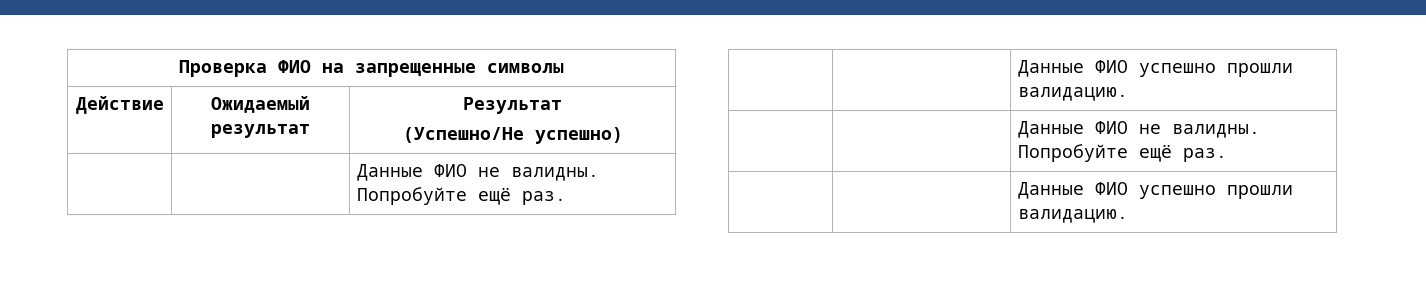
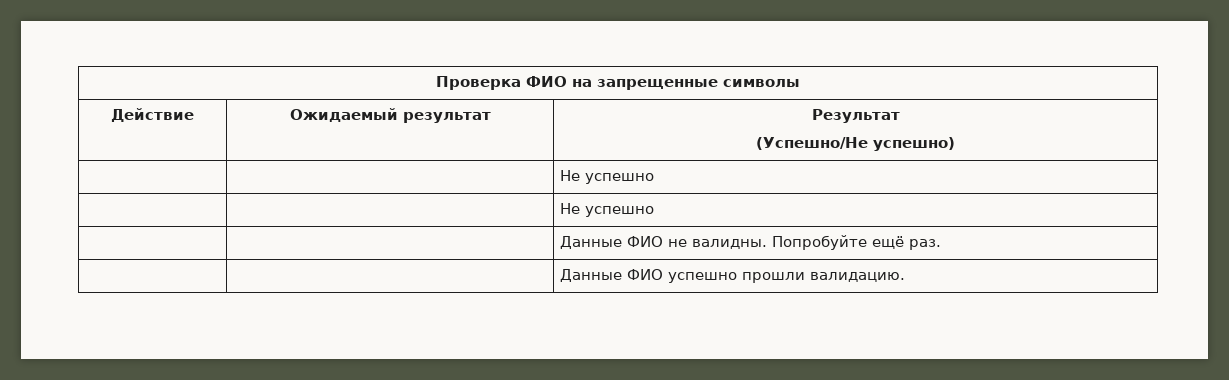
[356,164,599,181] [356,187,566,205] [1017,60,1293,77] [1017,87,1128,101] Данные ФИО не валидны. Попробуйте ещё раз. // | | Данные ФИО успешно прошли валидацию. -> [559,170,654,184] [559,203,654,217] Не успешно // | | Не успешно

